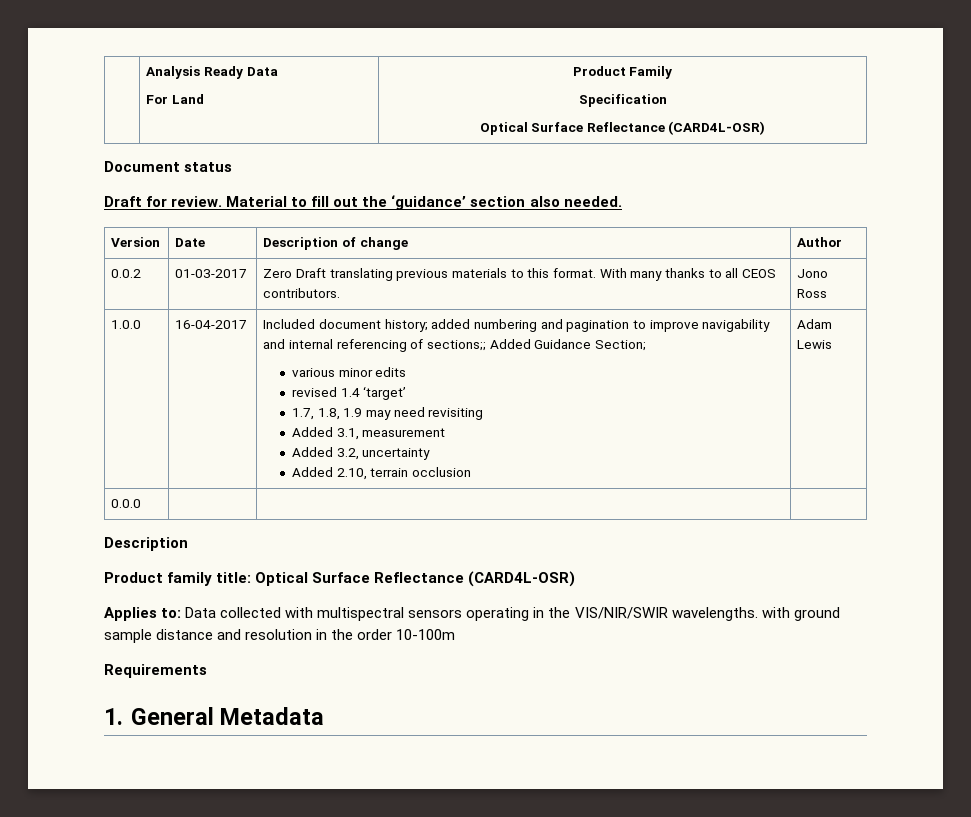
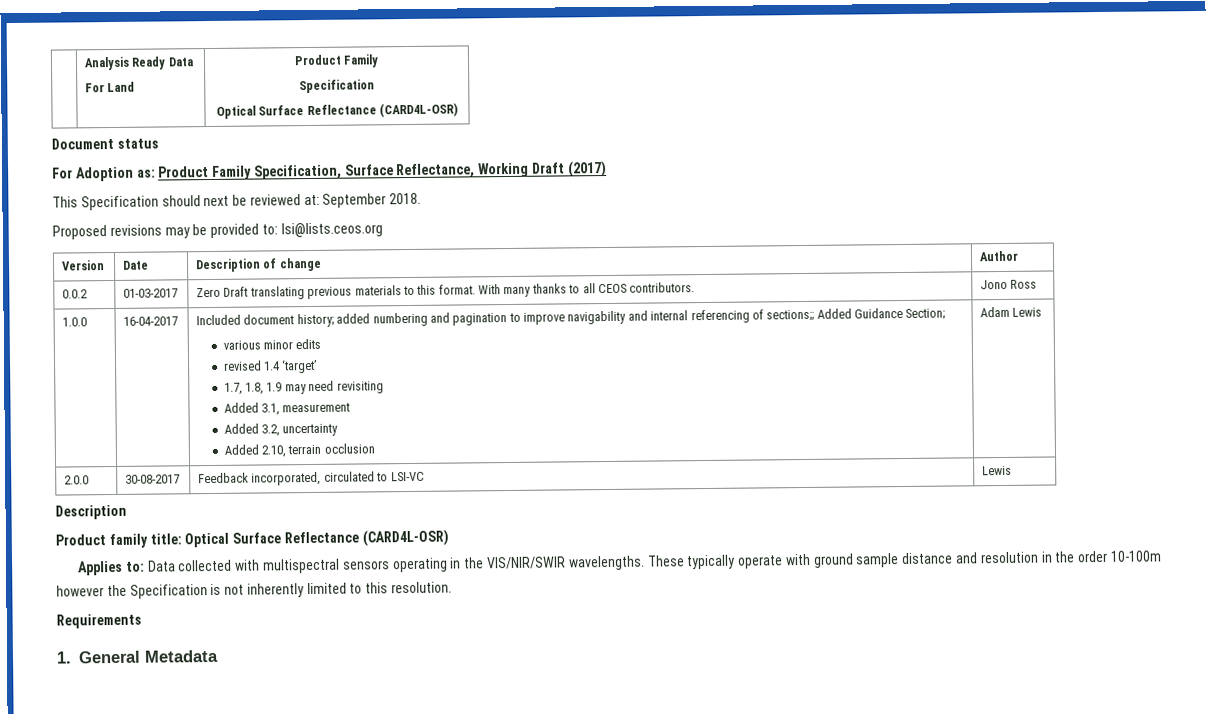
[104,195,622,210] Draft for review. Material to fill out the ‘guidance’ section also needed. -> [52,160,607,182] [52,192,422,211] [52,222,383,240] For Adoption as: Product Family Specification, Surface Reflectance, Working Draft (2017) // This Specification should next be reviewed at: September 2018. // Proposed revisions may be provided to: lsi@lists.ceos.org
[111,499,142,508] 0.0.0 | | | -> [64,475,90,485] [125,474,181,484] [198,471,425,486] [982,465,1013,476] 2.0.0 | 30-08-2017 | Feedback incorporated, circulated to LSI-VC | Lewis
(758, 614) none -> [647,554,784,570] These typically operate
(456, 634) none -> [56,581,453,599] however the Specification is not inherently limited to this resolution.

